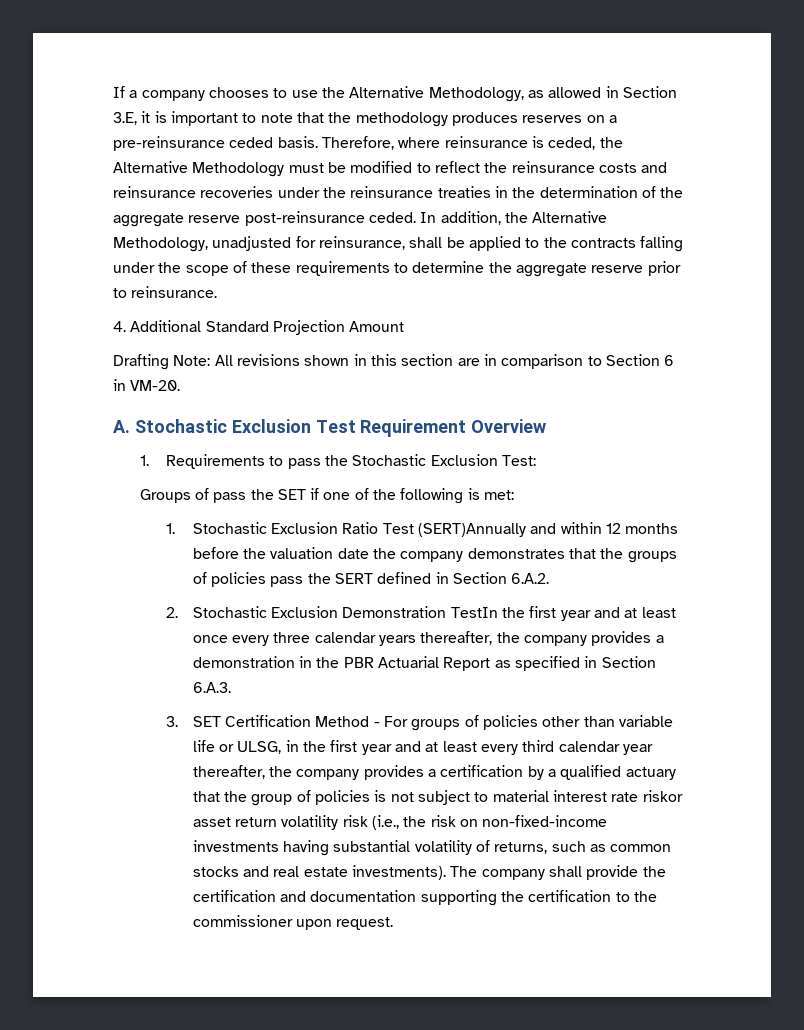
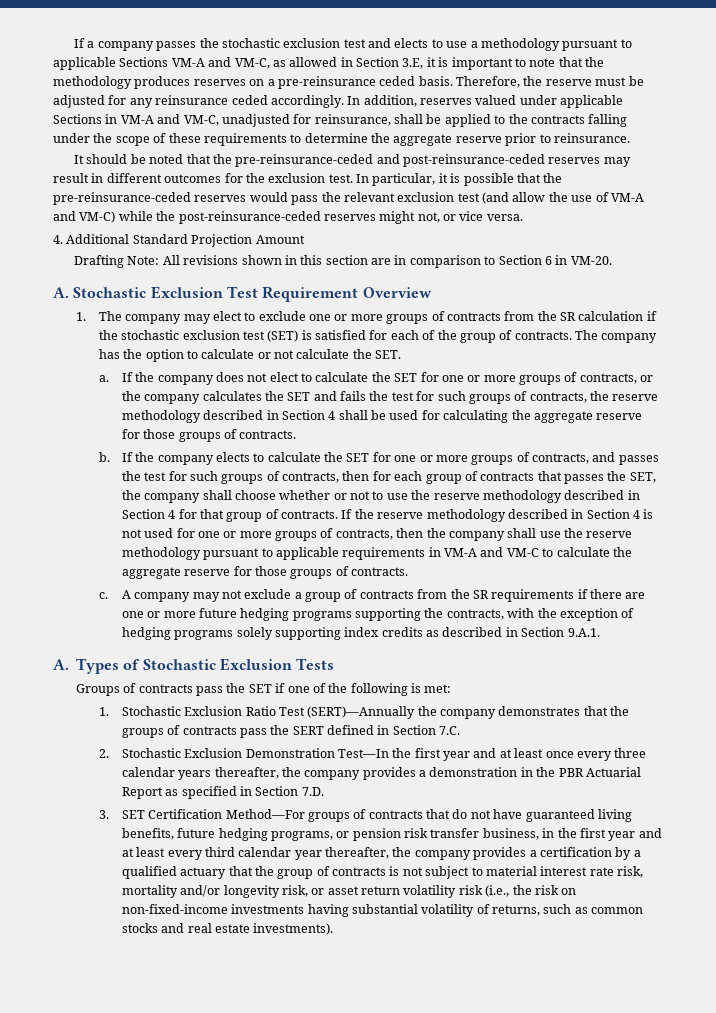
[208,86,524,102] chooses to use the Alternative Methodology, -> [156,38,632,51] [53,57,270,70] passes the stochastic exclusion test and elects to use a methodology pursuant to applicable Sections VM-A and VM-C,
[398,136,623,150] [113,161,668,177] [113,186,684,198] [113,211,608,227] [113,237,208,252] where reinsurance is ceded, the Alternative Methodology must be modified to reflect the reinsurance costs and reinsurance recoveries under the reinsurance treaties in the determination of the aggregate reserve post-reinsurance ceded. In addition, the Alternative Methodology, -> [523,76,644,86] [53,95,624,108] [53,114,219,126] the reserve must be adjusted for any reinsurance ceded accordingly. In addition, reserves valued under applicable Sections in VM-A and VM-C,
(218, 292) none -> [74,154,631,167] [53,173,563,186] [53,192,644,205] [53,211,523,224] // It should be noted that the pre-reinsurance-ceded and post-reinsurance-ceded reserves may result in different outcomes for the exclusion test. In particular, it is possible that the pre-reinsurance-ceded reserves would pass the relevant exclusion test (and allow the use of VM-A and VM-C) while the post-reinsurance-ceded reserves might not, or vice versa.
[166,454,537,469] Requirements to pass the Stochastic Exclusion Test: -> [98,311,657,324] [98,330,658,343] [98,349,402,362] [98,372,654,385] [121,391,659,404] [121,410,643,423] [121,429,297,442] [98,452,659,465] [121,471,656,484] [121,490,640,503] [121,509,654,522] [121,528,633,541] [121,547,632,560] [121,566,409,579] [98,589,646,602] [121,608,635,621] [121,627,600,640] [53,658,335,674] The company may elect to exclude one or more groups of contracts from the SR calculation if the stochastic exclusion test (SET) is satisfied for each of the group of contracts. The company has the option to calculate or not calculate the SET. // a. If the company does not elect to calculate the SET for one or more groups of contracts, or the company calculates the SET and fails the test for such groups of contracts, the reserve methodology described in Section 4 shall be used for calculating the aggregate reserve for those groups of contracts. // b. If the company elects to calculate the SET for one or more groups of contracts, and passes the test for such groups of contracts, then for each group of contracts that passes the SET, the company shall choose whether or not to use the reserve methodology described in Section 4 for that group of contracts. If the reserve methodology described in Section 4 is not used for one or more groups of contracts, then the company shall use the reserve methodology pursuant to applicable requirements in VM-A and VM-C to calculate the aggregate reserve for those groups of contracts. // c. A company may not exclude a group of contracts from the SR requirements if there are one or more future hedging programs supporting the contracts, with the exception of hedging programs solely supporting index credits as described in Section 9.A.1. // A. Types of Stochastic Exclusion Tests
(209, 494) none -> [138,684,193,693] contracts
[417,522,679,537] [192,547,369,559] (SERT)Annually and within 12 months before the valuation date -> [307,706,416,719] (SERT)—Annually
[210,572,266,587] policies -> [182,726,237,735] contracts
[511,573,550,584] 6.A.2. -> [439,726,461,735] 7.C.
[450,607,498,618] TestIn -> [337,749,389,758] Test—In
[192,682,231,693] 6.A.3. -> [301,787,324,796] 7.D.
[315,715,673,731] [192,740,282,754] Method - For groups of policies other than variable life or ULSG, -> [225,809,632,822] [121,828,539,841] Method—For groups of contracts that do not have guaranteed living benefits, future hedging programs, or pension risk transfer business,
[314,790,370,805] policies -> [332,867,387,876] contracts
[642,790,683,802] riskor -> [617,866,644,878] [121,885,325,898] risk, mortality and/or longevity risk, or
[450,865,666,880] [192,890,657,906] [192,915,394,930] The company shall provide the certification and documentation supporting the certification to the commissioner upon request. -> (334, 929) none

